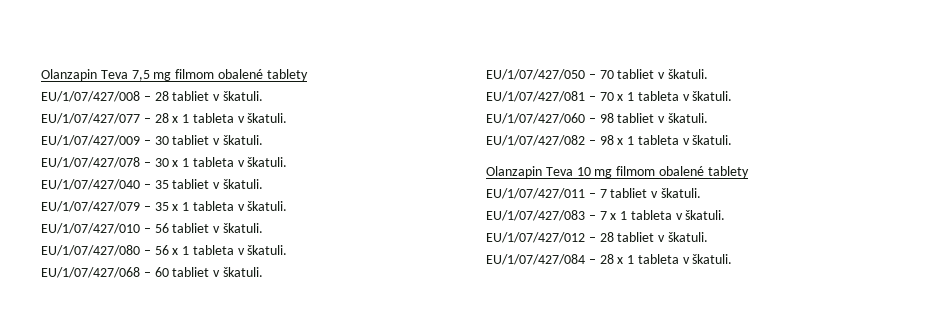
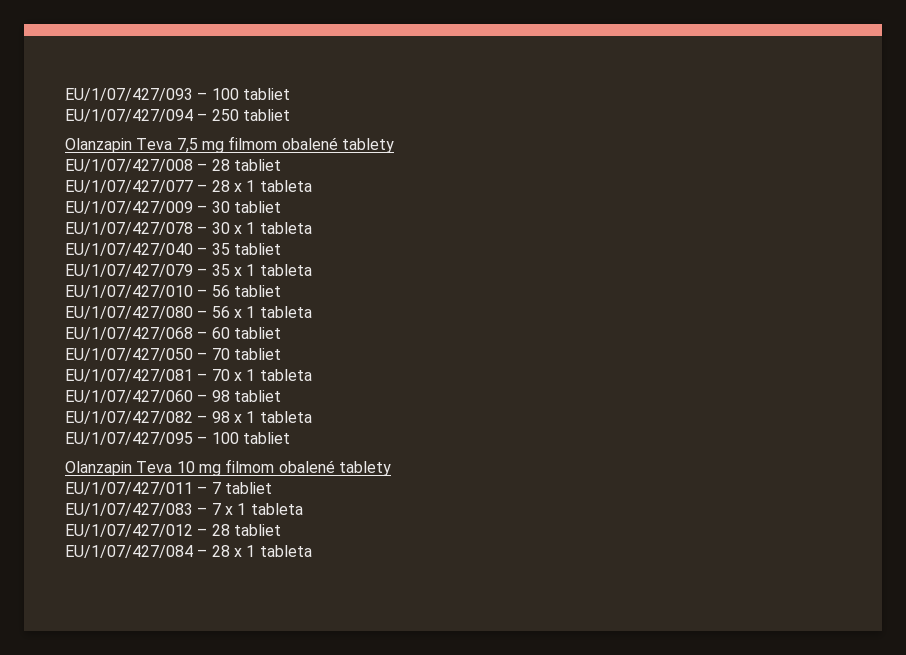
(41, 75) none -> [65,88,290,101] [65,109,290,122] EU/1/07/427/093 – 100 tabliet // EU/1/07/427/094 – 250 tabliet //
[213,91,263,101] v škatuli. -> (281, 165) none
[237,113,288,123] v škatuli. -> (312, 186) none
[213,135,263,145] v škatuli. -> (281, 207) none
[237,157,288,167] v škatuli. -> (312, 228) none
[213,179,263,189] v škatuli. -> (281, 249) none
[237,201,288,211] v škatuli. -> (312, 270) none
[213,223,263,233] v škatuli. -> (281, 291) none
[237,245,288,255] v škatuli. -> (312, 312) none
[213,267,263,277] v škatuli. -> (281, 333) none
[658,69,708,79] v škatuli. -> (281, 354) none
[682,91,733,101] v škatuli. -> (312, 375) none
[658,113,708,123] v škatuli. -> (281, 396) none
[682,135,733,145] v škatuli. -> [65,432,290,445] // EU/1/07/427/095 – 100 tabliet
[651,188,701,198] v škatuli. -> (272, 488) none
[675,210,726,220] v škatuli. -> (303, 509) none
[658,232,708,242] v škatuli. -> (281, 530) none
[682,254,733,264] v škatuli. -> (312, 551) none

